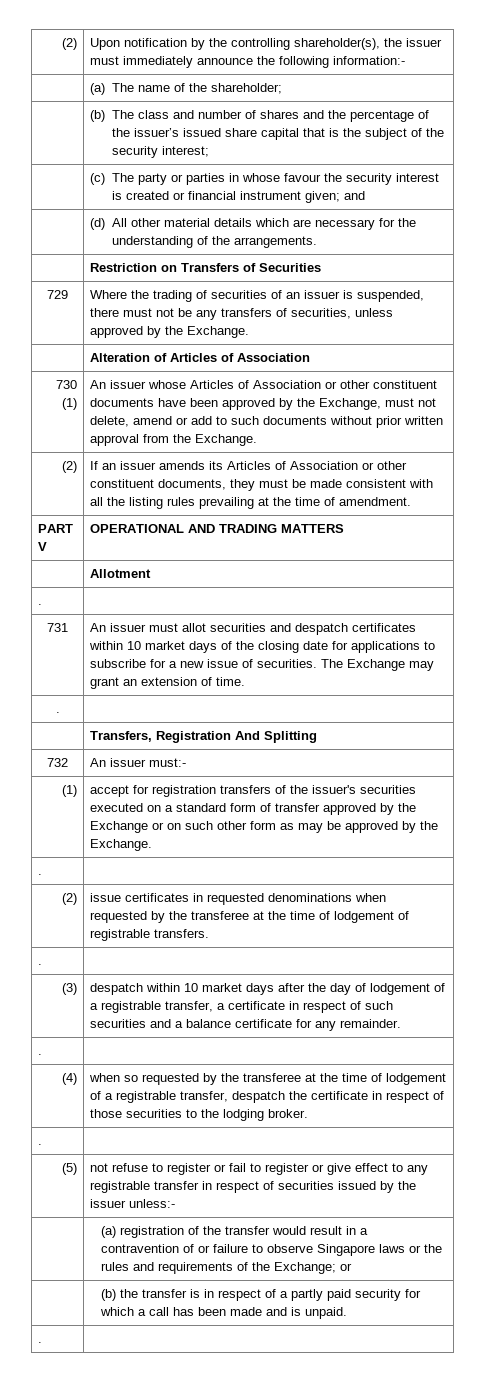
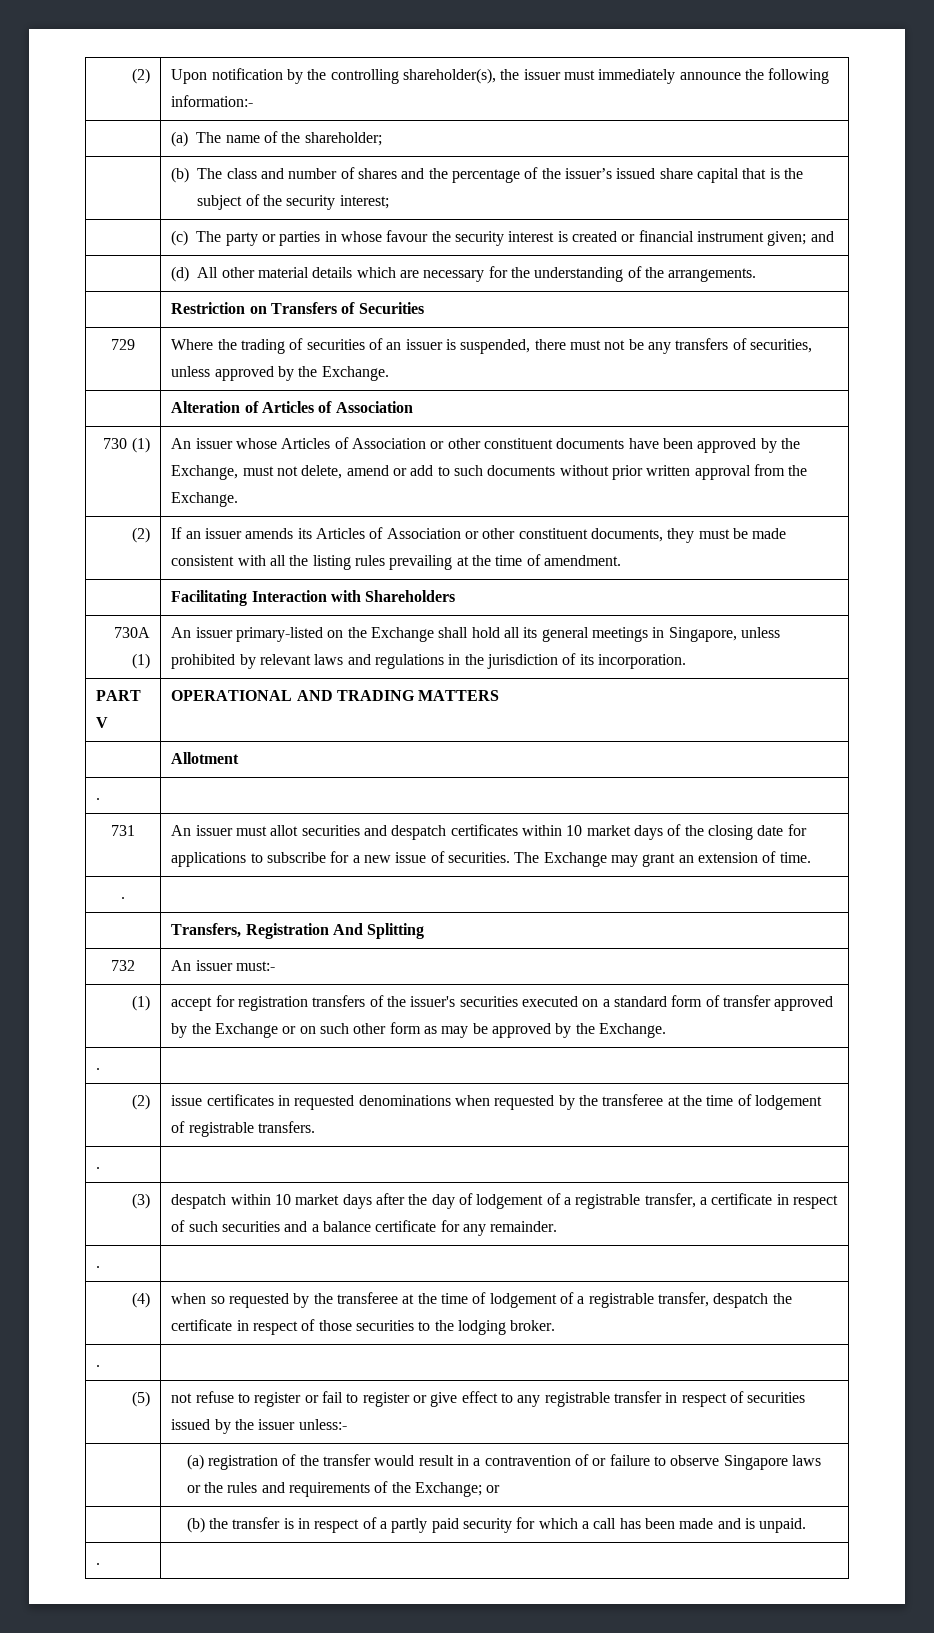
(412, 501) none -> [171,590,456,606] [113,627,150,638] [131,653,150,669] [171,627,780,642] [171,653,686,669] // | Facilitating Interaction with Shareholders // 730A (1) | An issuer primary-listed on the Exchange shall hold all its general meetings in Singapore, unless prohibited by relevant laws and regulations in the jurisdiction of its incorporation.

